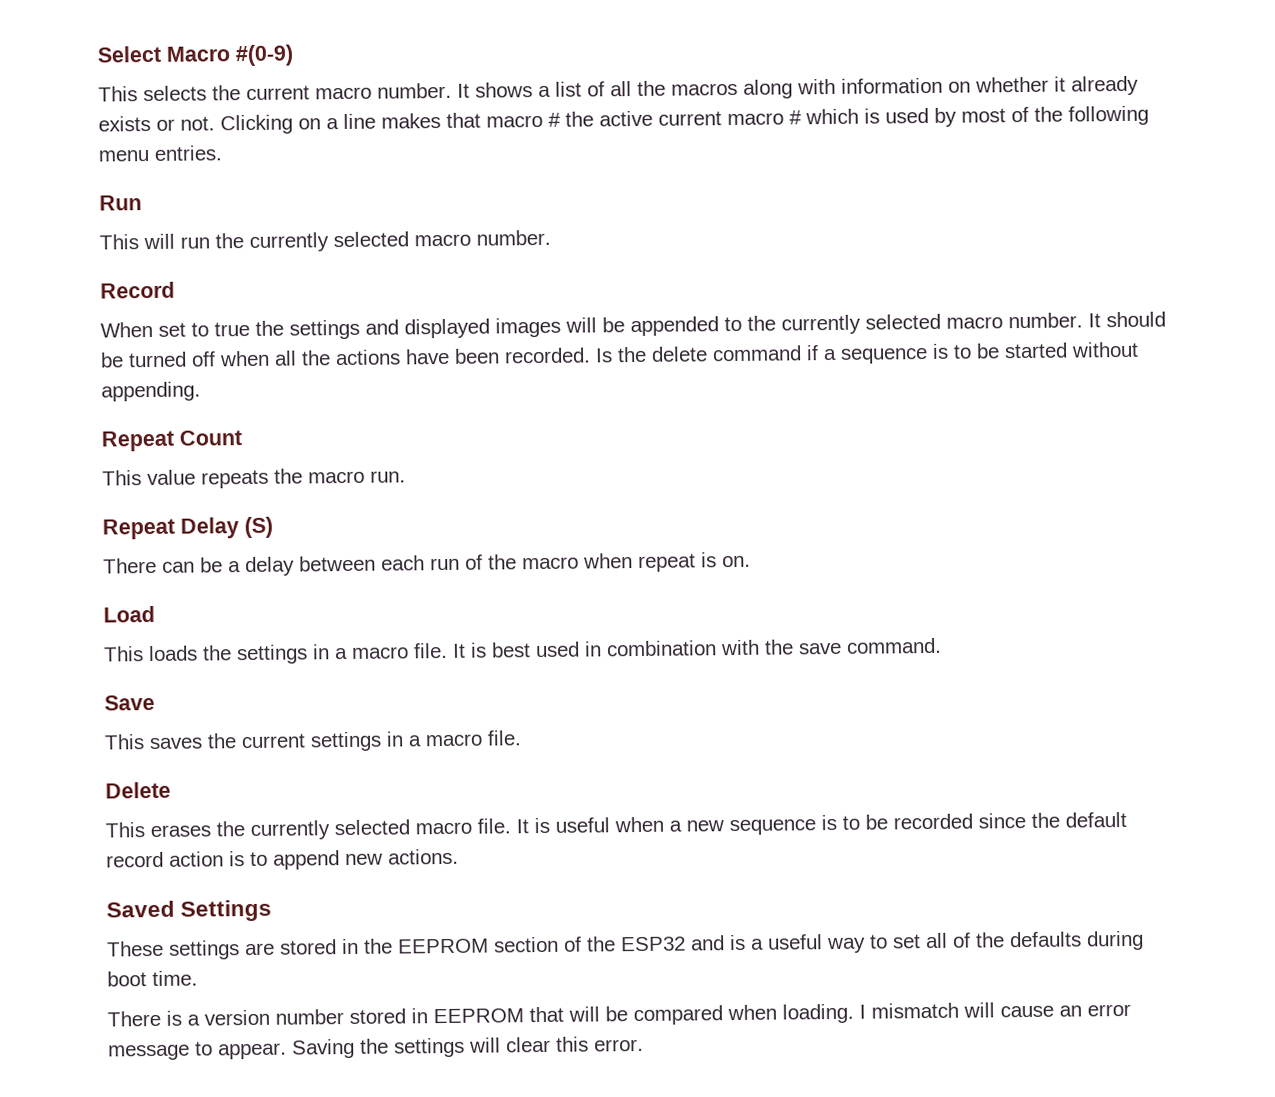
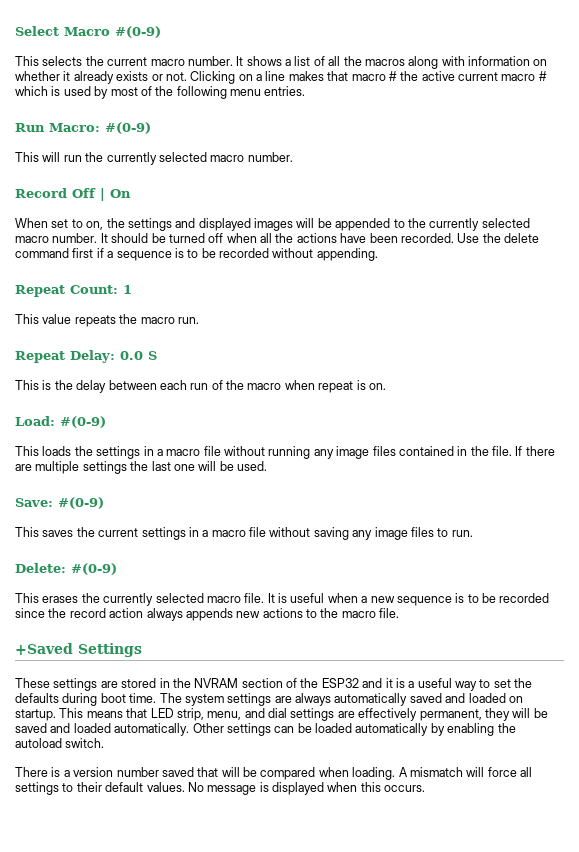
(142, 203) none -> [49,122,151,134] Macro: #(0-9)
(175, 290) none -> [72,188,131,201] Off | On
[214,321,250,337] true -> [86,221,104,230] on,
[595,348,613,363] Is -> [457,233,480,243] Use
(802, 353) none -> [72,248,94,258] first
[1004,342,1068,359] started -> [219,248,269,258] recorded
[179,430,242,446] Count -> [70,285,132,294] Count: 1
[180,516,273,539] [103,557,241,574] Delay (S) // There can be a -> [70,350,157,363] [15,380,73,390] Delay: 0.0 S // This is the
[103,605,155,623] Load -> [15,416,106,428] Load: #(0-9)
[413,637,942,659] [104,694,155,711] file. It is best used in combination with the save command. // Save -> [203,446,555,459] [15,461,267,474] [15,497,104,509] file without running any image files contained in the file. If there are multiple settings the last one will be used. // Save: #(0-9)
[487,730,522,746] [105,781,171,799] file. // Delete -> [249,527,473,540] [15,563,117,575] file without saving any image files to run. // Delete: #(0-9)
[1065,811,1127,828] default -> (67, 613) none
[229,848,459,870] [106,900,175,918] is to append new actions. // Saved -> [146,608,400,621] [15,643,73,655] always appends new actions to the macro file. // +Saved
[398,938,489,954] EEPROM -> [194,678,239,688] NVRAM
(725, 943) none -> [385,678,393,688] it
[925,932,971,949] all of -> (511, 683) none
(198, 978) none -> [159,693,523,706] [15,708,548,721] [15,723,516,736] [15,738,105,748] The system settings are always automatically saved and loaded on startup. This means that LED strip, menu, and dial settings are effectively permanent, they will be saved and loaded automatically. Other settings can be loaded automatically by enabling the autoload switch.
[349,1008,524,1024] stored in EEPROM -> [161,767,194,777] saved
[859,1004,866,1019] I -> [398,767,408,777] A
[1000,1003,1131,1018] [108,1036,644,1061] cause an error message to appear. Saving the settings will clear this error. -> [487,767,532,777] [15,782,426,795] force all settings to their default values. No message is displayed when this occurs.

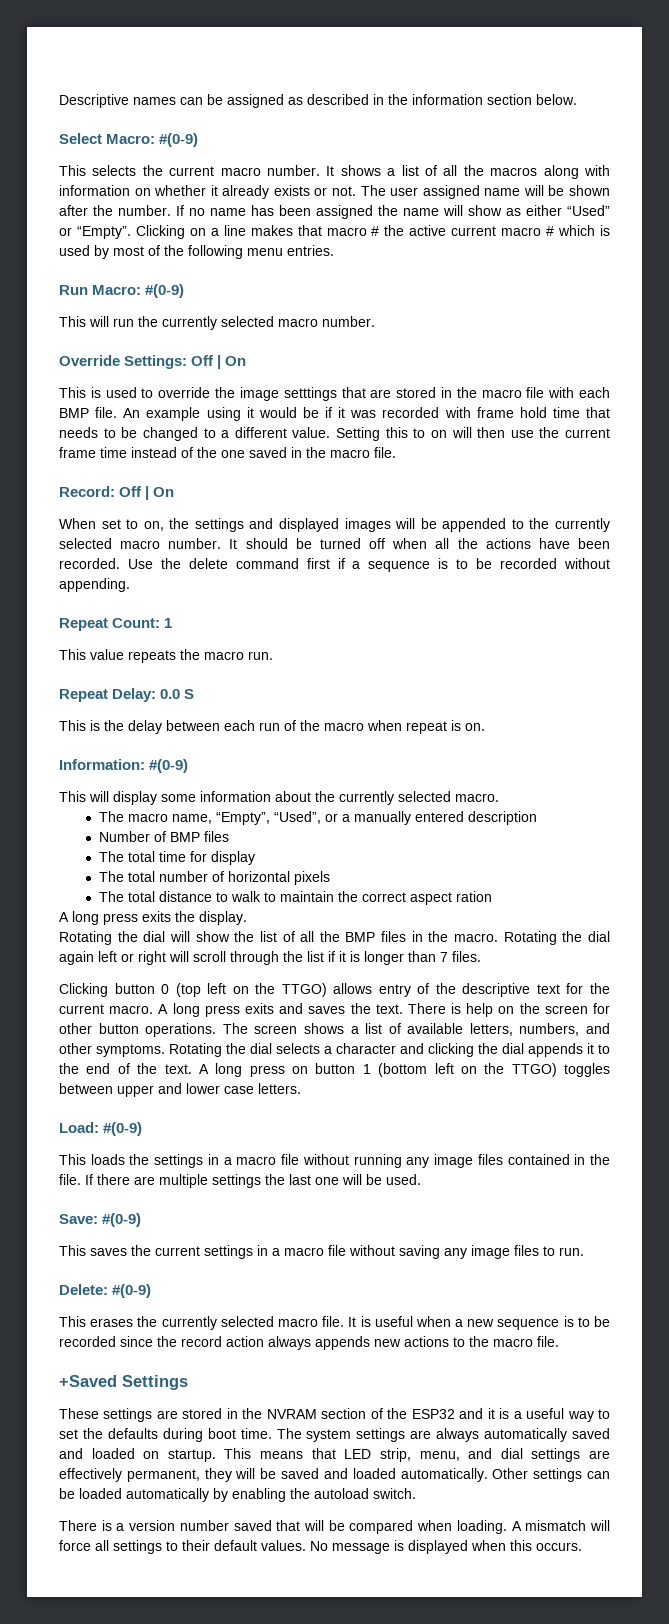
[15,26,110,36] Select Macro -> [59,94,577,108] [59,133,156,144] Descriptive names can be assigned as described in the information section below. // Select Macro:
(187, 76) none -> [360,185,610,199] [59,205,610,219] [59,226,131,239] The user assigned name will be shown after the number. If no name has been assigned the name will show as either “Used” or “Empty”.
[15,188,67,198] Record -> [59,355,247,369] [59,387,610,401] [59,407,610,421] [59,427,610,441] [59,447,396,458] [59,486,115,497] Override Settings: Off | On // This is used to override the image setttings that are stored in the macro file with each BMP file. An example using it would be if it was recorded with frame hold time that needs to be changed to a different value. Setting this to on will then use the current frame time instead of the one saved in the macro file. // Record:
(386, 386) none -> [59,759,189,773] [59,791,499,805] [99,811,538,825] [99,831,230,842] [99,851,256,865] [99,871,331,885] [99,891,493,905] [59,911,247,925] [59,931,610,945] [59,951,481,965] [59,983,611,997] [59,1003,610,1017] [59,1023,610,1037] [59,1043,610,1057] [59,1063,610,1077] [59,1083,301,1097] // Information: #(0-9) // This will display some information about the currently selected macro. // The macro name, “Empty”, “Used”, or a manually entered description // Number of BMP files // The total time for display // The total number of horizontal pixels // The total distance to walk to maintain the correct aspect ration // A long press exits the display. // Rotating the dial will show the list of all the BMP files in the macro. Rotating the dial again left or right will scroll through the list if it is longer than 7 files. // Clicking button 0 (top left on the TTGO) allows entry of the descriptive text for the current macro. A long press exits and saves the text. There is help on the screen for other button operations. The screen shows a list of available letters, numbers, and other symptoms. Rotating the dial selects a character and clicking the dial appends it to the end of the text. A long press on button 1 (bottom left on the TTGO) toggles between upper and lower case letters.

